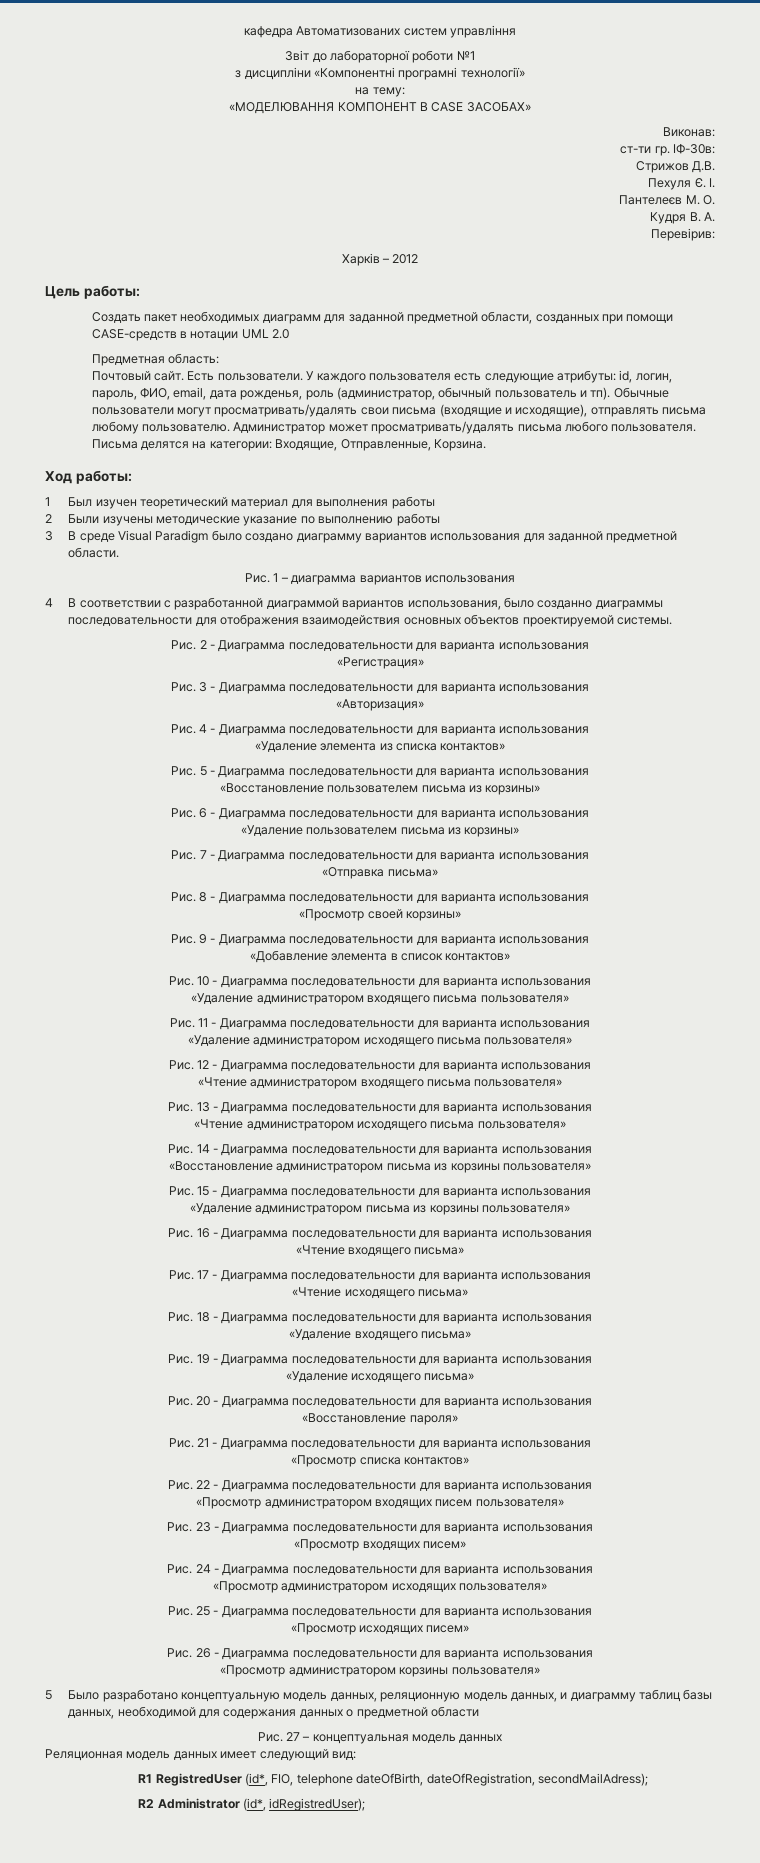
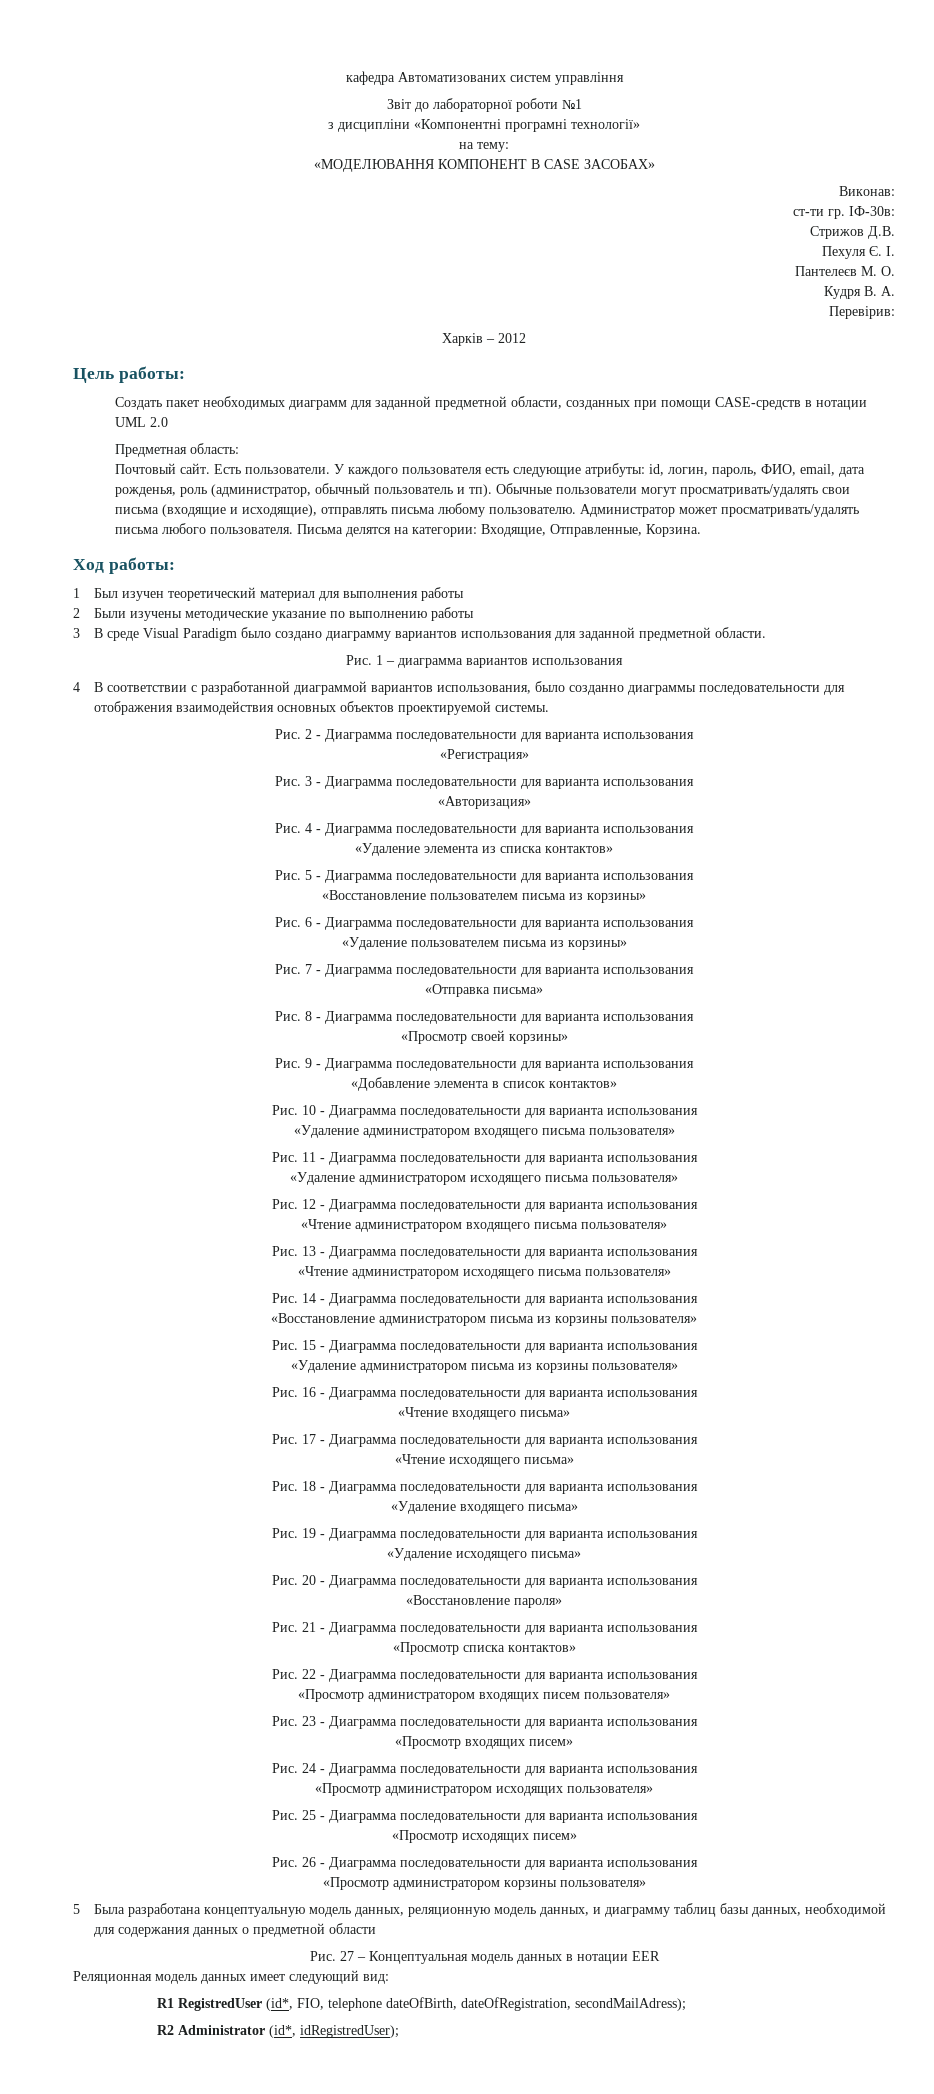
[68,1689,178,1702] Было разработано -> [94,1903,202,1917] Была разработана
[312,1734,503,1744] концептуальная модель данных -> [368,1951,660,1964] Концептуальная модель данных в нотации EER

